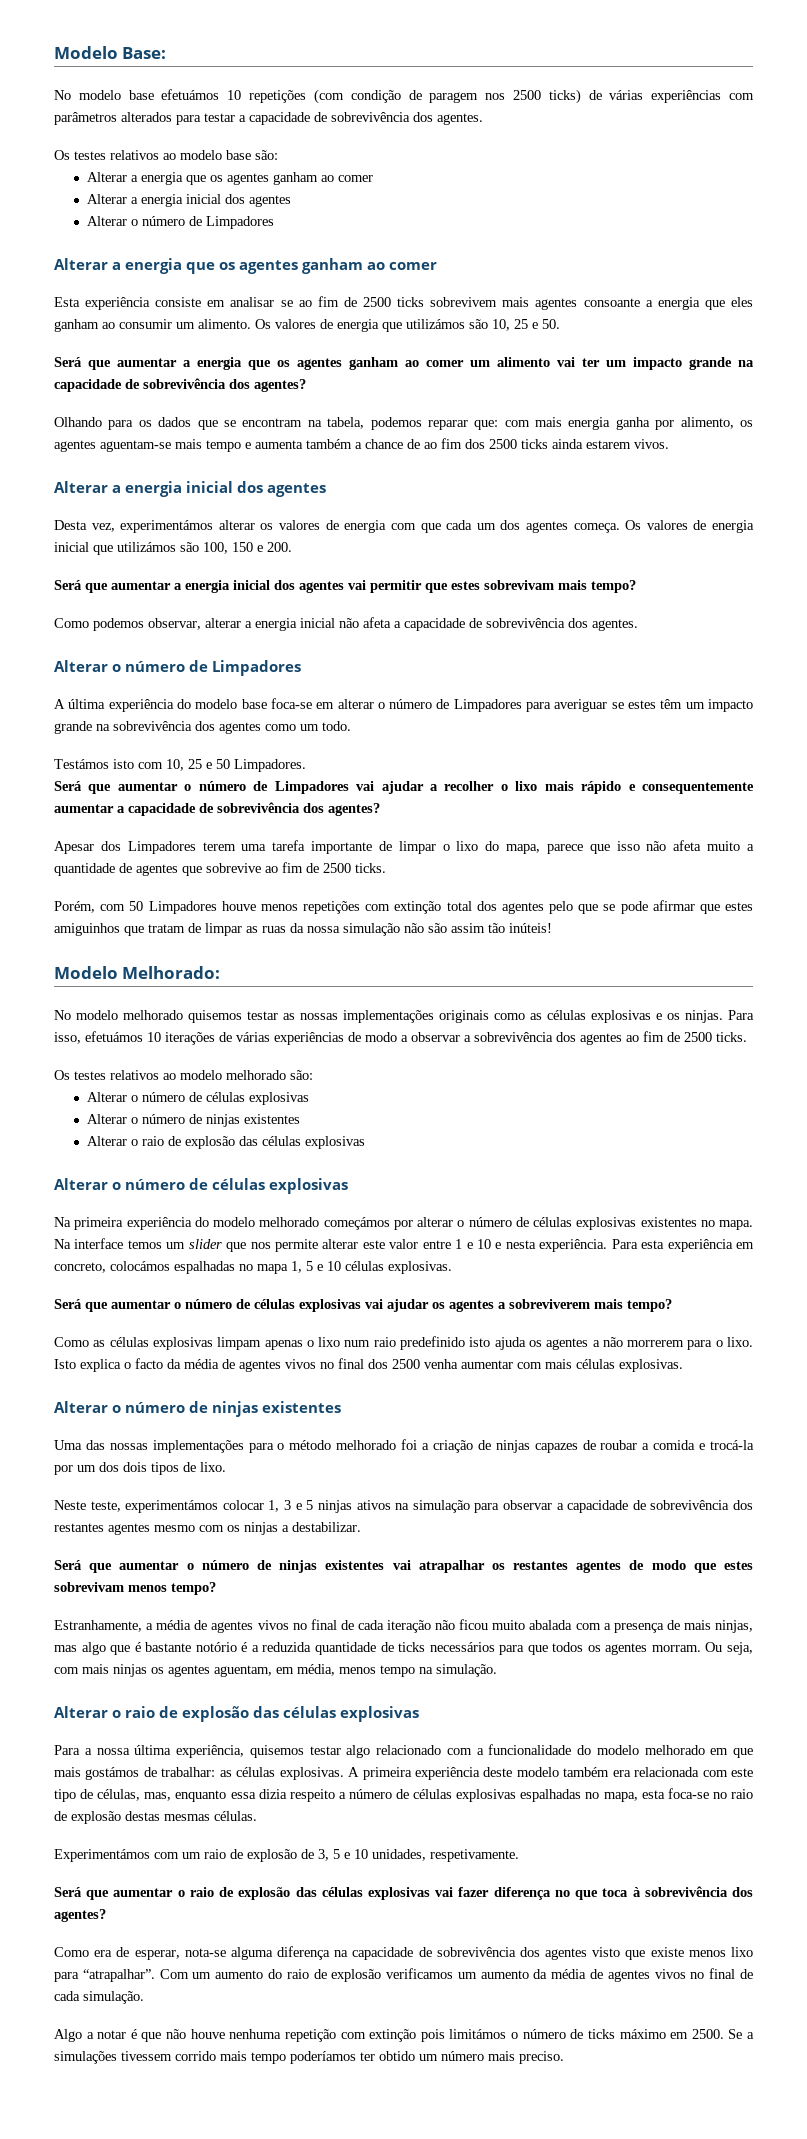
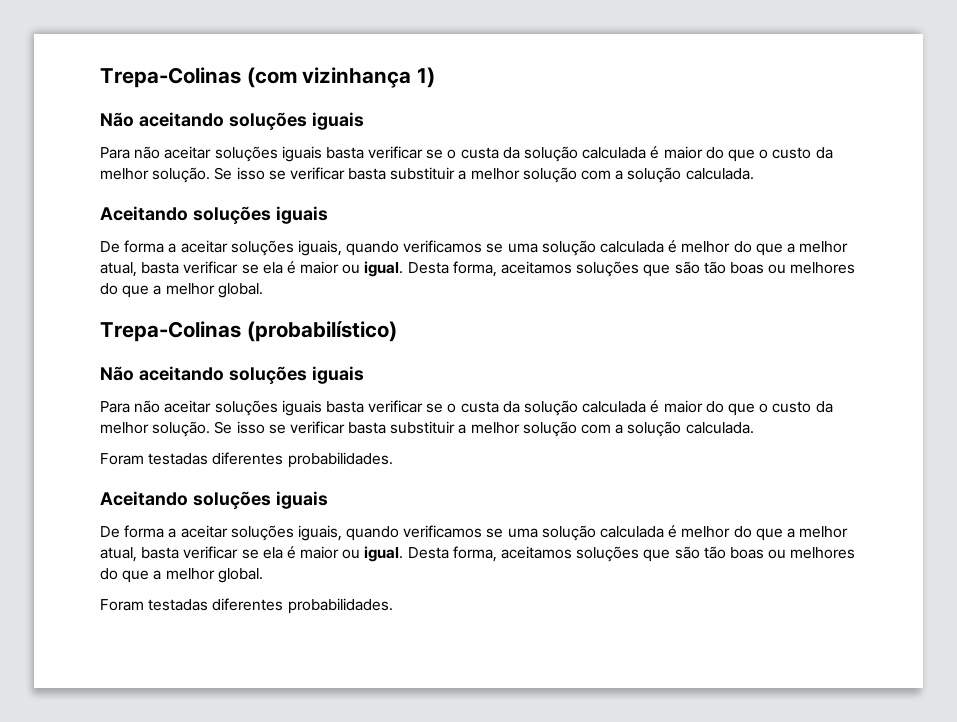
[54,46,167,59] [54,89,754,104] [54,112,483,125] [54,150,278,160] [86,172,373,185] [86,194,291,207] [86,216,274,229] [54,258,438,274] [54,296,753,310] [54,319,560,332] [54,357,754,370] [54,378,306,392] [54,417,754,430] [54,438,669,452] [54,481,327,497] [54,520,754,533] [54,542,292,555] [54,580,636,593] [54,617,638,631] [54,660,302,676] [54,698,753,712] [54,721,351,734] [54,759,306,772] [54,781,754,794] [54,802,380,816] [54,840,755,854] [54,862,386,876] [54,900,753,914] [54,923,552,936] [54,966,221,979] [54,1010,754,1023] [54,1031,747,1045] [54,1070,313,1080] [86,1092,309,1105] [86,1114,300,1127] [86,1136,365,1149] [54,1178,349,1194] [54,1217,753,1230] [54,1238,755,1252] [54,1261,452,1274] [54,1299,672,1312] [54,1336,753,1350] [54,1358,683,1372] [54,1401,342,1417] [54,1439,755,1453] [54,1462,226,1475] [54,1500,753,1513] [54,1522,361,1535] [54,1560,753,1573] [54,1582,216,1595] [54,1619,754,1633] [54,1642,753,1655] [54,1664,497,1677] [54,1706,420,1722] [54,1744,753,1758] [54,1767,753,1780] [54,1788,753,1802] [54,1811,257,1824] [54,1849,519,1862] [54,1886,753,1900] [54,1909,106,1922] [54,1946,753,1960] [54,1968,753,1982] [54,1991,144,2004] [54,2029,754,2042] [54,2051,564,2064] Modelo Base: // No modelo base efetuámos 10 repetições (com condição de paragem nos 2500 ticks) de várias experiências com parâmetros alterados para testar a capacidade de sobrevivência dos agentes. // Os testes relativos ao modelo base são: // Alterar a energia que os agentes ganham ao comer // Alterar a energia inicial dos agentes // Alterar o número de Limpadores // Alterar a energia que os agentes ganham ao comer // Esta experiência consiste em analisar se ao fim de 2500 ticks sobrevivem mais agentes consoante a energia que eles ganham ao consumir um alimento. Os valores de energia que utilizámos são 10, 25 e 50. // Será que aumentar a energia que os agentes ganham ao comer um alimento vai ter um impacto grande na capacidade de sobrevivência dos agentes? // Olhando para os dados que se encontram na tabela, podemos reparar que: com mais energia ganha por alimento, os agentes aguentam-se mais tempo e aumenta também a chance de ao fim dos 2500 ticks ainda estarem vivos. // Alterar a energia inicial dos agentes // Desta vez, experimentámos alterar os valores de energia com que cada um dos agentes começa. Os valores de energia inicial que utilizámos são 100, 150 e 200. // Será que aumentar a energia inicial dos agentes vai permitir que estes sobrevivam mais tempo? // Como podemos observar, alterar a energia inicial não afeta a capacidade de sobrevivência dos agentes. // Alterar o número de Limpadores // A última experiência do modelo base foca-se em alterar o número de Limpadores para averiguar se estes têm um impacto grande na sobrevivência dos agentes como um todo. // Testámos isto com 10, 25 e 50 Limpadores. // Será que aumentar o número de Limpadores vai ajudar a recolher o lixo mais rápido e consequentemente aumentar a capacidade de sobrevivência dos agentes? // Apesar dos Limpadores terem uma tarefa importante de limpar o lixo do mapa, parece que isso não afeta muito a quantidade de agentes que sobrevive ao fim de 2500 ticks. // Porém, com 50 Limpadores houve menos repetições com extinção total dos agentes pelo que se pode afirmar que estes amiguinhos que tratam de limpar as ruas da nossa simulação não são assim tão inúteis! // Modelo Melhorado: // No modelo melhorado quisemos testar as nossas implementações originais como as células explosivas e os ninjas. Para isso, efetuámos 10 iterações de várias experiências de modo a observar a sobrevivência dos agentes ao fim de 2500 ticks. // Os testes relativos ao modelo melhorado são: // Alterar o número de células explosivas // Alterar o número de ninjas existentes // Alterar o raio de explosão das células explosivas // Alterar o número de células explosivas // Na primeira experiência do modelo melhorado começámos por alterar o número de células explosivas existentes no mapa. Na interface temos um slider que nos permite alterar este valor entre 1 e 10 e nesta experiência. Para esta experiência em concreto, colocámos espalhadas no mapa 1, 5 e 10 células explosivas. // Será que aumentar o número de células explosivas vai ajudar os agentes a sobreviverem mais tempo? // Como as células explosivas limpam apenas o lixo num raio predefinido isto ajuda os agentes a não morrerem para o lixo. Isto explica o facto da média de agentes vivos no final dos 2500 venha aumentar com mais células explosivas. // Alterar o número de ninjas existentes // Uma das nossas implementações para o método melhorado foi a criação de ninjas capazes de roubar a comida e trocá-la por um dos dois tipos de lixo. // Neste teste, experimentámos colocar 1, 3 e 5 ninjas ativos na simulação para observar a capacidade de sobrevivência dos restantes agentes mesmo com os ninjas a destabilizar. // Será que aumentar o número de ninjas existentes vai atrapalhar os restantes agentes de modo que estes sobrevivam menos tempo? // Estranhamente, a média de agentes vivos no final de cada iteração não ficou muito abalada com a presença de mais ninjas, mas algo que é bastante notório é a reduzida quantidade de ticks necessários para que todos os agentes morram. Ou seja, com mais ninjas os agentes aguentam, em média, menos tempo na simulação. // Alterar o raio de explosão das células explosivas // Para a nossa última experiência, quisemos testar algo relacionado com a funcionalidade do modelo melhorado em que mais gostámos de trabalhar: as células explosivas. A primeira experiência deste modelo também era relacionada com este tipo de células, mas, enquanto essa dizia respeito a número de células explosivas espalhadas no mapa, esta foca-se no raio de explosão destas mesmas células. // Experimentámos com um raio de explosão de 3, 5 e 10 unidades, respetivamente. // Será que aumentar o raio de explosão das células explosivas vai fazer diferença no que toca à sobrevivência dos agentes? // Como era de esperar, nota-se alguma diferença na capacidade de sobrevivência dos agentes visto que existe menos lixo para “atrapalhar”. Com um aumento do raio de explosão verificamos um aumento da média de agentes vivos no final de cada simulação. // Algo a notar é que não houve nenhuma repetição com extinção pois limitámos o número de ticks máximo em 2500. Se a simulações tivessem corrido mais tempo poderíamos ter obtido um número mais preciso. -> [100,67,436,88] [100,112,364,131] [100,146,833,162] [100,167,754,183] [100,206,328,225] [100,240,849,256] [100,261,856,277] [100,283,263,298] [100,321,397,342] [100,366,364,385] [100,400,833,416] [100,421,754,437] [100,452,393,468] [100,491,328,510] [100,525,849,541] [100,546,856,562] [100,568,263,583] [100,598,393,614] Trepa-Colinas (com vizinhança 1) // Não aceitando soluções iguais // Para não aceitar soluções iguais basta verificar se o custa da solução calculada é maior do que o custo da melhor solução. Se isso se verificar basta substituir a melhor solução com a solução calculada. // Aceitando soluções iguais // De forma a aceitar soluções iguais, quando verificamos se uma solução calculada é melhor do que a melhor atual, basta verificar se ela é maior ou igual. Desta forma, aceitamos soluções que são tão boas ou melhores do que a melhor global. // Trepa-Colinas (probabilístico) // Não aceitando soluções iguais // Para não aceitar soluções iguais basta verificar se o custa da solução calculada é maior do que o custo da melhor solução. Se isso se verificar basta substituir a melhor solução com a solução calculada. // Foram testadas diferentes probabilidades. // Aceitando soluções iguais // De forma a aceitar soluções iguais, quando verificamos se uma solução calculada é melhor do que a melhor atual, basta verificar se ela é maior ou igual. Desta forma, aceitamos soluções que são tão boas ou melhores do que a melhor global. // Foram testadas diferentes probabilidades.

